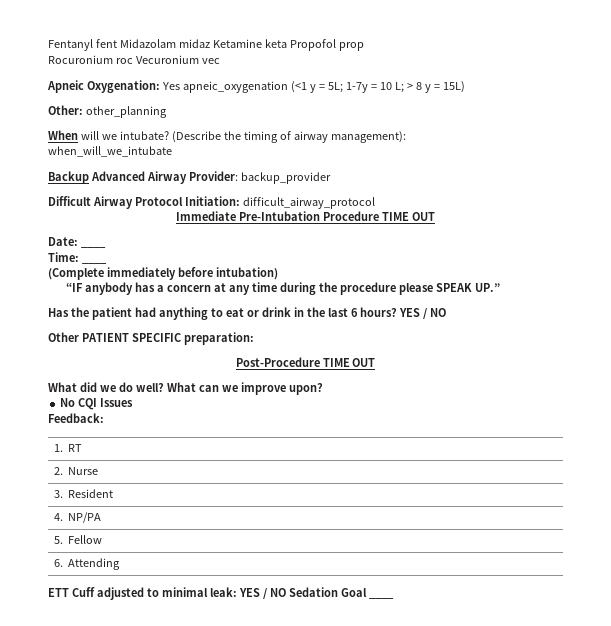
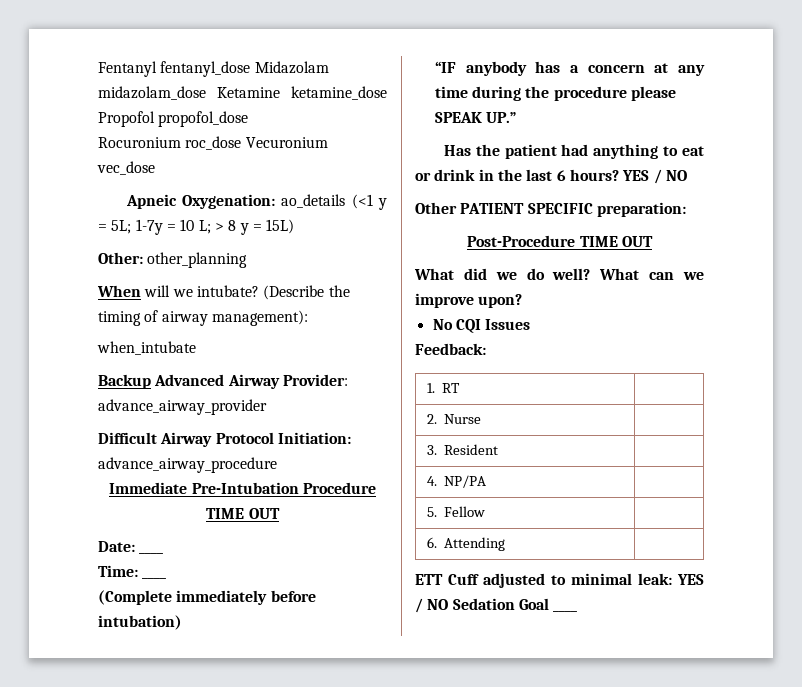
[95,39,364,51] [48,55,220,64] fent Midazolam midaz Ketamine keta Propofol prop // Rocuronium roc Vecuronium vec -> [160,61,329,77] [98,86,387,100] [98,111,249,127] [98,136,328,150] [97,161,155,175] fentanyl_dose Midazolam midazolam_dose Ketamine ketamine_dose Propofol propofol_dose // Rocuronium roc_dose Vecuronium vec_dose
[161,81,288,93] Yes apneic_oxygenation -> [281,194,346,208] ao_details
[48,146,172,157] when_will_we_intubate -> [97,341,196,355] when_intubate
[240,172,331,184] backup_provider -> [98,399,267,415] advance_airway_provider
[242,197,375,209] difficult_airway_protocol -> [98,457,277,473] advance_airway_procedure

